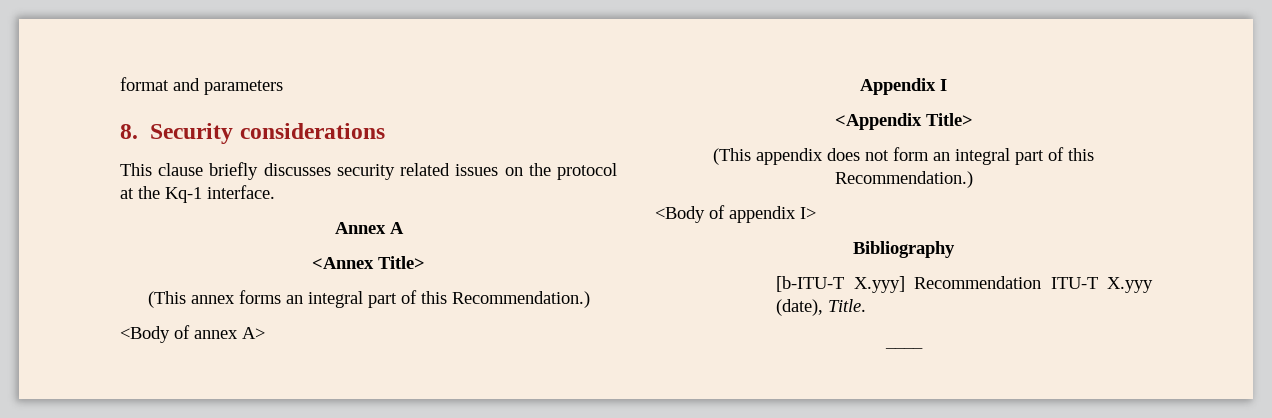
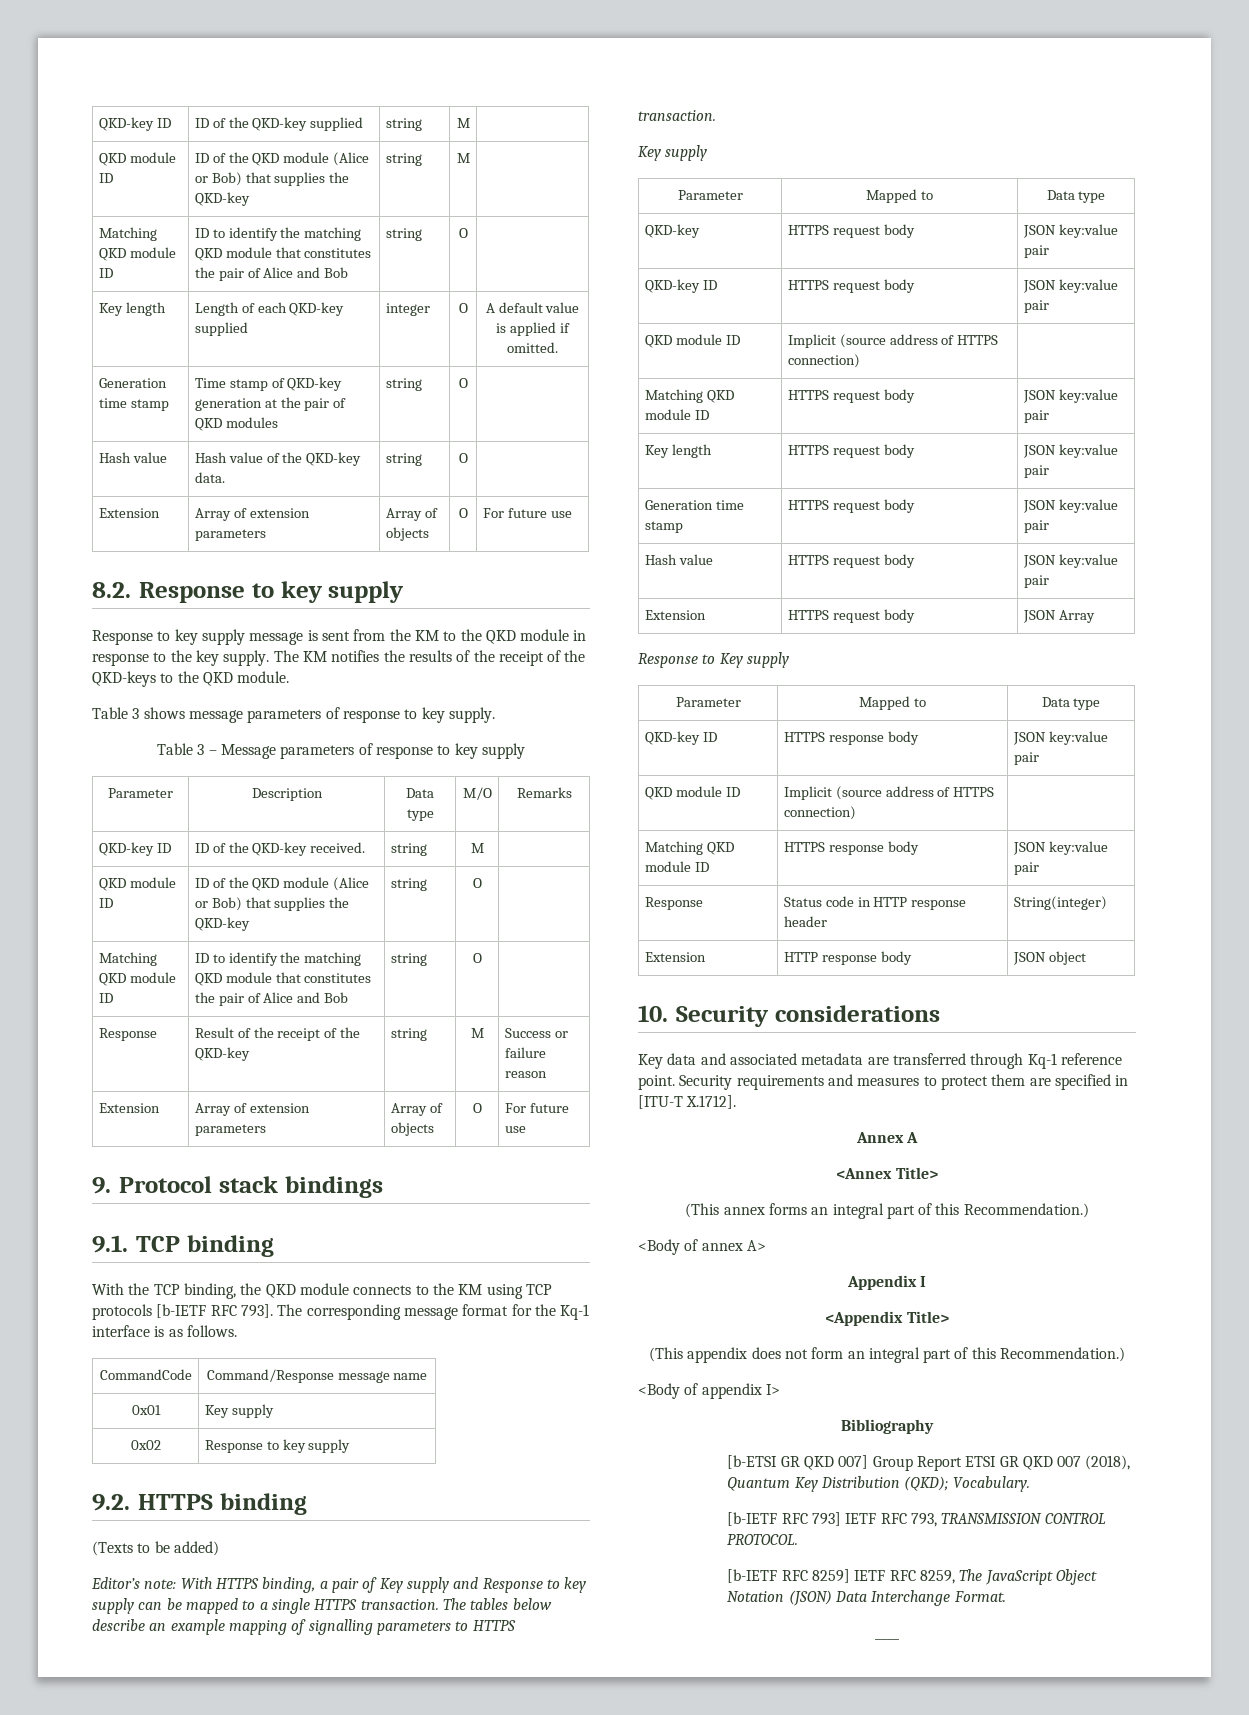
[120,77,283,95] [120,123,385,144] [120,162,617,180] [120,185,275,203] format and parameters // 8. Security considerations // This clause briefly discusses security related issues on the protocol at the Kq-1 interface. -> [98,117,171,131] [194,117,364,131] [385,118,422,131] [456,118,470,128] [98,152,176,166] [98,173,113,183] [194,152,370,166] [194,172,350,186] [194,192,250,206] [385,153,422,166] [456,153,470,163] [98,227,157,241] [98,247,176,261] [98,268,113,278] [194,227,362,241] [194,247,372,261] [194,267,349,281] [385,228,422,241] [458,228,468,238] [98,302,166,316] [194,302,345,316] [194,322,248,336] [385,303,430,316] [458,303,468,313] [485,302,580,313] [496,322,570,336] [507,342,558,353] [98,378,167,388] [98,398,169,411] [194,377,343,391] [194,397,347,411] [194,417,278,431] [385,378,422,391] [458,378,468,388] [98,452,167,463] [194,452,362,466] [194,472,225,483] [385,453,422,466] [458,453,468,463] [98,508,160,518] [194,508,310,521] [194,529,266,541] [385,508,438,521] [385,527,429,541] [458,508,468,518] [482,508,572,518] [92,581,405,603] [92,629,587,645] [92,650,586,666] [92,671,290,687] [92,707,495,723] [157,743,525,759] [108,788,173,798] [251,788,323,801] [406,788,434,798] [406,809,434,821] [462,787,492,800] [516,787,572,798] [98,842,171,856] [194,842,366,856] [390,843,427,856] [470,843,484,853] [98,877,176,891] [98,898,113,908] [194,877,370,891] [194,897,350,911] [194,917,250,931] [390,878,427,891] [472,878,482,888] [98,952,157,966] [98,972,176,986] [98,993,113,1003] [194,952,362,966] [194,972,372,986] [194,992,349,1006] [390,953,427,966] [472,953,482,963] [98,1028,157,1041] [194,1027,361,1041] [194,1047,250,1061] [390,1028,427,1041] [470,1028,484,1038] [504,1028,568,1038] [504,1047,546,1058] [504,1071,547,1078] [98,1103,160,1113] [194,1103,310,1116] [194,1124,266,1136] [390,1103,443,1116] [390,1122,434,1136] [472,1103,482,1113] [504,1103,569,1113] [504,1126,526,1133] [92,1176,383,1198] [92,1235,274,1257] [92,1283,552,1299] [92,1304,590,1320] [92,1325,237,1337] [99,1369,192,1380] [206,1369,428,1383] [131,1405,161,1415] [204,1404,274,1418] [130,1440,161,1450] [204,1439,351,1453] [92,1493,307,1515] [92,1541,219,1556] [91,1577,587,1593] [92,1598,552,1614] [92,1619,516,1635] [638,110,716,121] [638,145,708,161] [677,190,743,200] [866,189,933,203] [1046,190,1106,203] [644,224,700,238] [787,224,915,238] [1022,224,1118,238] [1023,245,1049,258] [644,279,717,293] [787,279,915,293] [1022,279,1118,293] [1023,300,1049,313] [644,334,740,348] [787,334,999,348] [787,354,860,368] [644,389,734,403] [644,409,709,420] [787,389,915,403] [1022,389,1118,403] [1023,410,1049,423] [644,444,712,458] [787,444,915,458] [1022,444,1118,458] [1023,465,1049,478] [644,500,744,510] [644,521,683,533] [787,499,915,513] [1022,499,1118,513] [1023,520,1049,533] [644,554,713,565] [787,554,915,568] [1022,554,1118,568] [1023,575,1049,588] [644,610,706,620] [787,609,915,623] [1022,610,1095,623] [638,652,789,668] [675,697,741,707] [859,696,926,710] [1041,697,1101,710] [644,731,717,745] [783,731,919,745] [1012,731,1108,745] [1013,752,1039,765] [644,786,740,800] [783,786,995,800] [783,806,856,820] [644,841,734,855] [644,861,709,872] [783,841,919,855] [1012,841,1108,855] [1013,862,1039,875] [644,897,703,910] [783,896,967,910] [783,916,827,927] [1013,896,1107,910] [644,952,706,962] [783,951,912,965] [1012,951,1086,965] [638,1005,940,1027] [638,1053,1122,1069] [638,1074,1129,1090] [638,1095,737,1109] QKD-key ID | ID of the QKD-key supplied | string | M | // QKD module ID | ID of the QKD module (Alice or Bob) that supplies the QKD-key | string | M | // Matching QKD module ID | ID to identify the matching QKD module that constitutes the pair of Alice and Bob | string | O | // Key length | Length of each QKD-key supplied | integer | O | A default value is applied if omitted. // Generation time stamp | Time stamp of QKD-key generation at the pair of QKD modules | string | O | // Hash value | Hash value of the QKD-key data. | string | O | // Extension | Array of extension parameters | Array of objects | O | For future use // 8.2. Response to key supply // Response to key supply message is sent from the KM to the QKD module in response to the key supply. The KM notifies the results of the receipt of the QKD-keys to the QKD module. // Table 3 shows message parameters of response to key supply. // Table 3 – Message parameters of response to key supply // Parameter | Description | Data type | M/O | Remarks // QKD-key ID | ID of the QKD-key received. | string | M | // QKD module ID | ID of the QKD module (Alice or Bob) that supplies the QKD-key | string | O | // Matching QKD module ID | ID to identify the matching QKD module that constitutes the pair of Alice and Bob | string | O | // Response | Result of the receipt of the QKD-key | string | M | Success or failure reason // Extension | Array of extension parameters | Array of objects | O | For future use // 9. Protocol stack bindings // 9.1. TCP binding // With the TCP binding, the QKD module connects to the KM using TCP protocols [b-IETF RFC 793]. The corresponding message format for the Kq-1 interface is as follows. // CommandCode | Command/Response message name // 0x01 | Key supply // 0x02 | Response to key supply // 9.2. HTTPS binding // (Texts to be added) // Editor’s note: With HTTPS binding, a pair of Key supply and Response to key supply can be mapped to a single HTTPS transaction. The tables below describe an example mapping of signalling parameters to HTTPS transaction. // Key supply // Parameter | Mapped to | Data type // QKD-key | HTTPS request body | JSON key:value pair // QKD-key ID | HTTPS request body | JSON key:value pair // QKD module ID | Implicit (source address of HTTPS connection) | // Matching QKD module ID | HTTPS request body | JSON key:value pair // Key length | HTTPS request body | JSON key:value pair // Generation time stamp | HTTPS request body | JSON key:value pair // Hash value | HTTPS request body | JSON key:value pair // Extension | HTTPS request body | JSON Array // Response to Key supply // Parameter | Mapped to | Data type // QKD-key ID | HTTPS response body | JSON key:value pair // QKD module ID | Implicit (source address of HTTPS connection) | // Matching QKD module ID | HTTPS response body | JSON key:value pair // Response | Status code in HTTP response header | String(integer) // Extension | HTTP response body | JSON object // 10. Security considerations // Key data and associated metadata are transferred through Kq-1 reference point. Security requirements and measures to protect them are specified in [ITU-T X.1712].
[776,276,1153,293] [776,299,867,316] [b-ITU-T X.yyy] Recommendation ITU-T X.yyy (date), Title. -> [727,1455,1131,1471] [727,1476,1030,1492] [727,1512,1106,1527] [727,1534,799,1545] [727,1569,1097,1585] [727,1590,1006,1606] [b-ETSI GR QKD 007] Group Report ETSI GR QKD 007 (2018), Quantum Key Distribution (QKD); Vocabulary. // [b-IETF RFC 793] IETF RFC 793, TRANSMISSION CONTROL PROTOCOL. // [b-IETF RFC 8259] IETF RFC 8259, The JavaScript Object Notation (JSON) Data Interchange Format.

